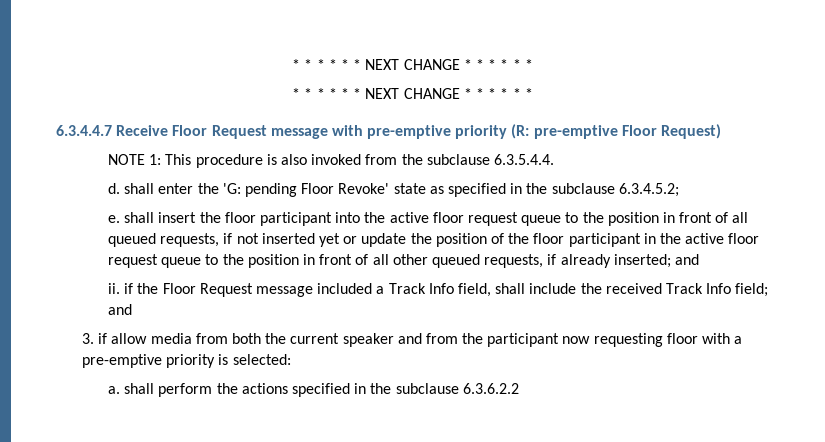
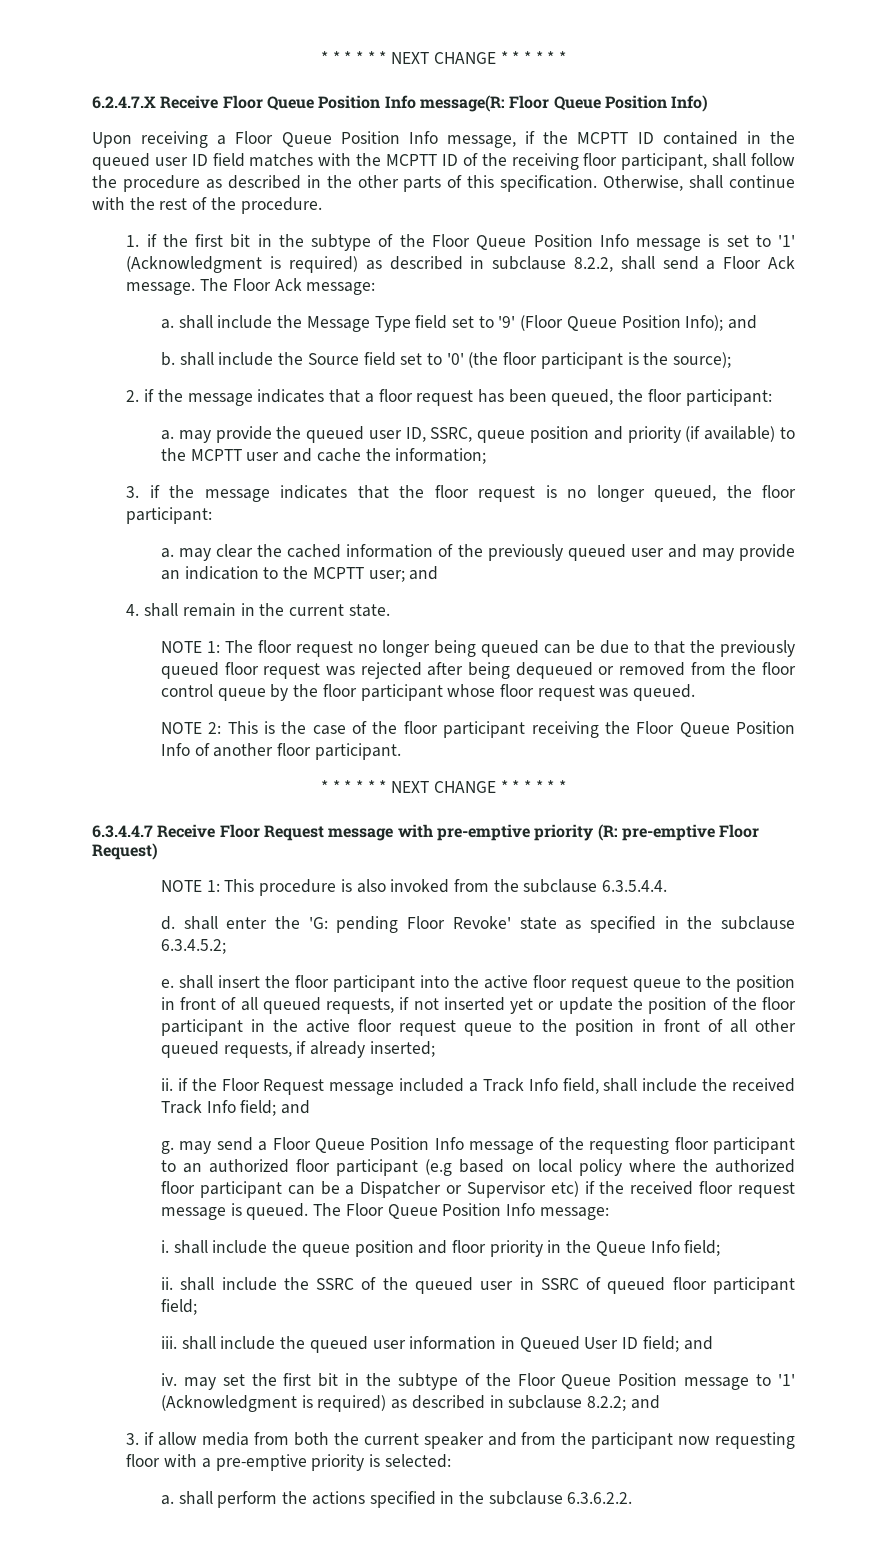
(533, 64) none -> [92,95,709,112] [92,131,795,148] [92,153,796,170] [92,175,795,192] [92,197,322,214] [126,234,796,251] [126,256,796,273] [126,278,376,295] [160,315,758,332] [160,352,732,369] [126,389,772,406] [160,426,795,443] [160,448,487,464] [126,485,796,502] [126,507,213,524] [160,544,796,561] [160,566,439,582] [126,603,390,617] [160,640,796,657] [160,662,796,679] [160,684,696,701] [160,721,796,738] [160,743,401,760] // 6.2.4.7.X Receive Floor Queue Position Info message(R: Floor Queue Position Info) // Upon receiving a Floor Queue Position Info message, if the MCPTT ID contained in the queued user ID field matches with the MCPTT ID of the receiving floor participant, shall follow the procedure as described in the other parts of this specification. Otherwise, shall continue with the rest of the procedure. // 1. if the first bit in the subtype of the Floor Queue Position Info message is set to '1' (Acknowledgment is required) as described in subclause 8.2.2, shall send a Floor Ack message. The Floor Ack message: // a. shall include the Message Type field set to '9' (Floor Queue Position Info); and // b. shall include the Source field set to '0' (the floor participant is the source); // 2. if the message indicates that a floor request has been queued, the floor participant: // a. may provide the queued user ID, SSRC, queue position and priority (if available) to the MCPTT user and cache the information; // 3. if the message indicates that the floor request is no longer queued, the floor participant: // a. may clear the cached information of the previously queued user and may provide an indication to the MCPTT user; and // 4. shall remain in the current state. // NOTE 1: The floor request no longer being queued can be due to that the previously queued floor request was rejected after being dequeued or removed from the floor control queue by the floor participant whose floor request was queued. // NOTE 2: This is the case of the floor participant receiving the Floor Queue Position Info of another floor participant.
[674,254,699,265] and -> (435, 1049) none
(133, 309) none -> [160,1137,795,1154] [160,1159,796,1176] [160,1181,795,1198] [160,1203,609,1220] [160,1240,721,1257] [160,1277,795,1294] [160,1299,197,1315] [160,1336,713,1353] [160,1373,795,1390] [160,1395,660,1412] // g. may send a Floor Queue Position Info message of the requesting floor participant to an authorized floor participant (e.g based on local policy where the authorized floor participant can be a Dispatcher or Supervisor etc) if the received floor request message is queued. The Floor Queue Position Info message: // i. shall include the queue position and floor priority in the Queue Info field; // ii. shall include the SSRC of the queued user in SSRC of queued floor participant field; // iii. shall include the queued user information in Queued User ID field; and // iv. may set the first bit in the subtype of the Floor Queue Position message to '1' (Acknowledgment is required) as described in subclause 8.2.2; and
[462,383,519,394] 6.3.6.2.2 -> [567,1492,633,1504] 6.3.6.2.2.

